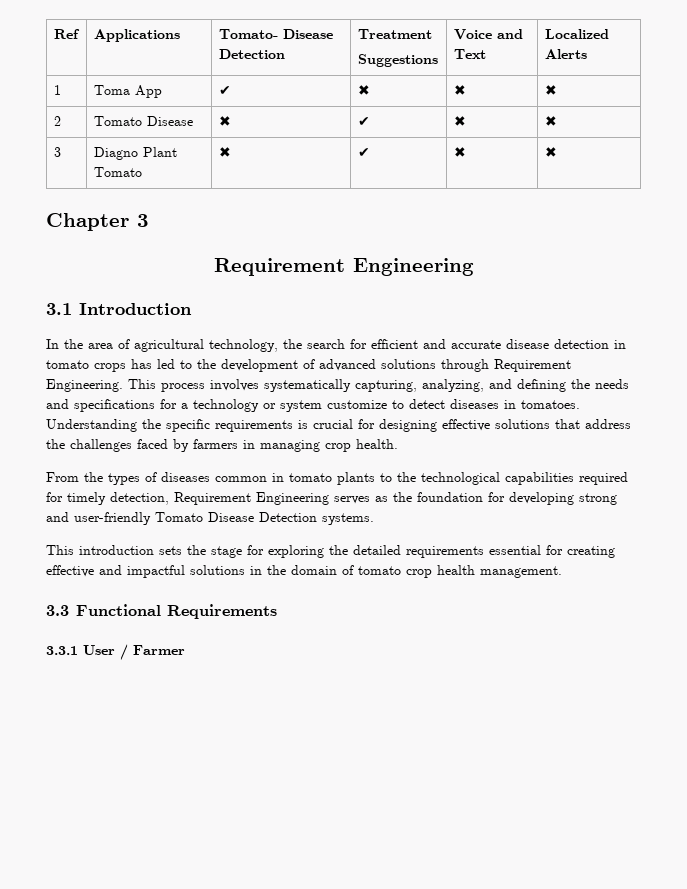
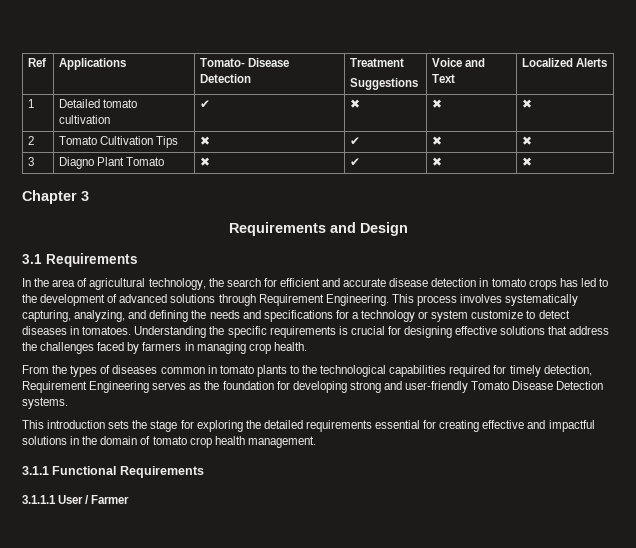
[93,85,162,98] Toma App -> [59,99,138,108] [59,115,111,124] Detailed tomato cultivation
[146,116,193,126] Disease -> [100,136,179,148] Cultivation Tips
[213,258,474,276] Requirement Engineering -> [228,222,408,236] Requirements and Design
[79,303,192,315] Introduction -> [46,253,138,267] Requirements
[46,605,69,616] 3.3 -> [22,466,49,475] 3.1.1
[46,646,78,655] 3.3.1 -> [22,495,56,504] 3.1.1.1

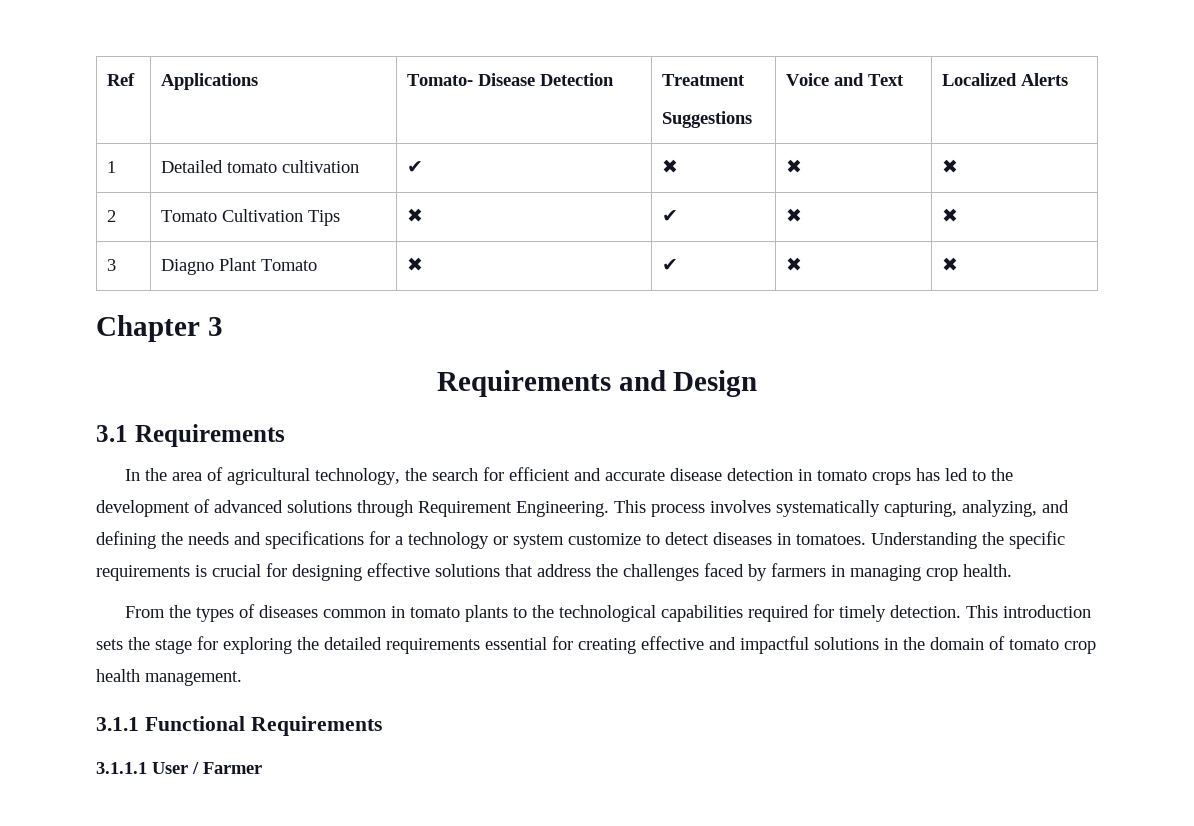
[543,365,592,376] [22,381,604,393] [22,397,68,409] detection, Requirement Engineering serves as the foundation for developing strong and user-friendly Tomato Disease Detection systems. // -> [890,605,962,618] detection.

